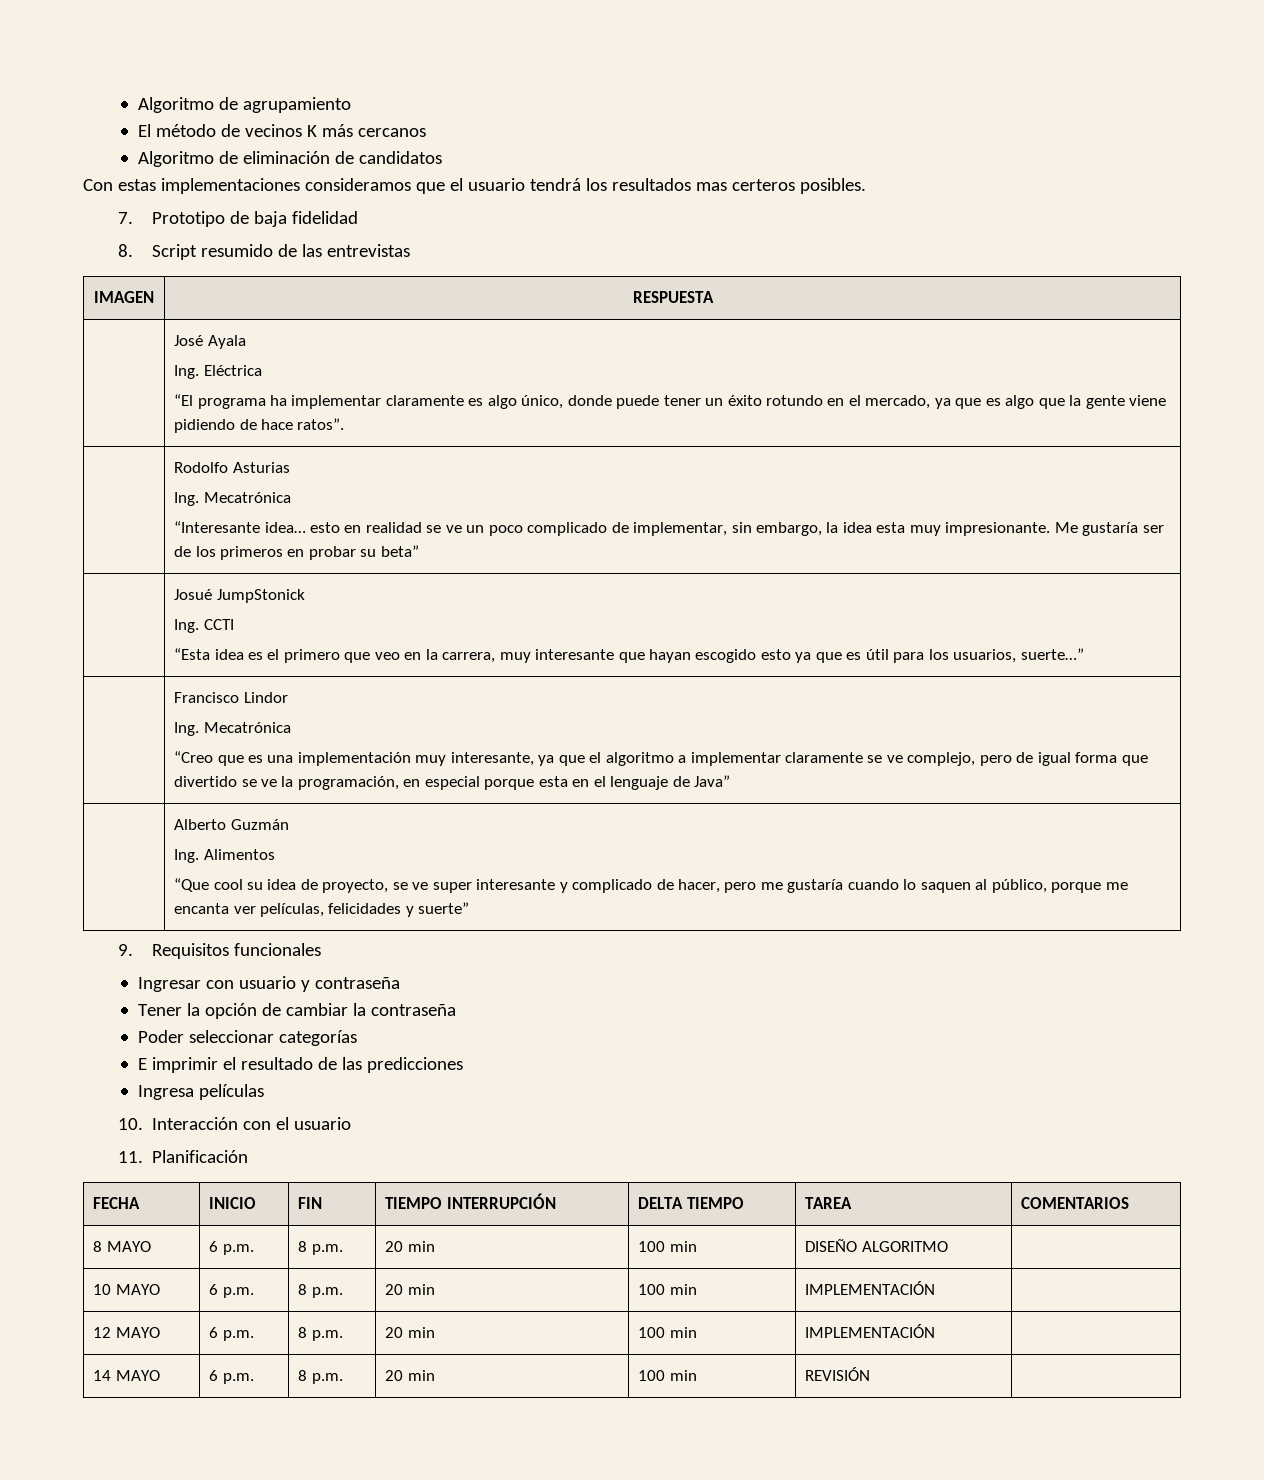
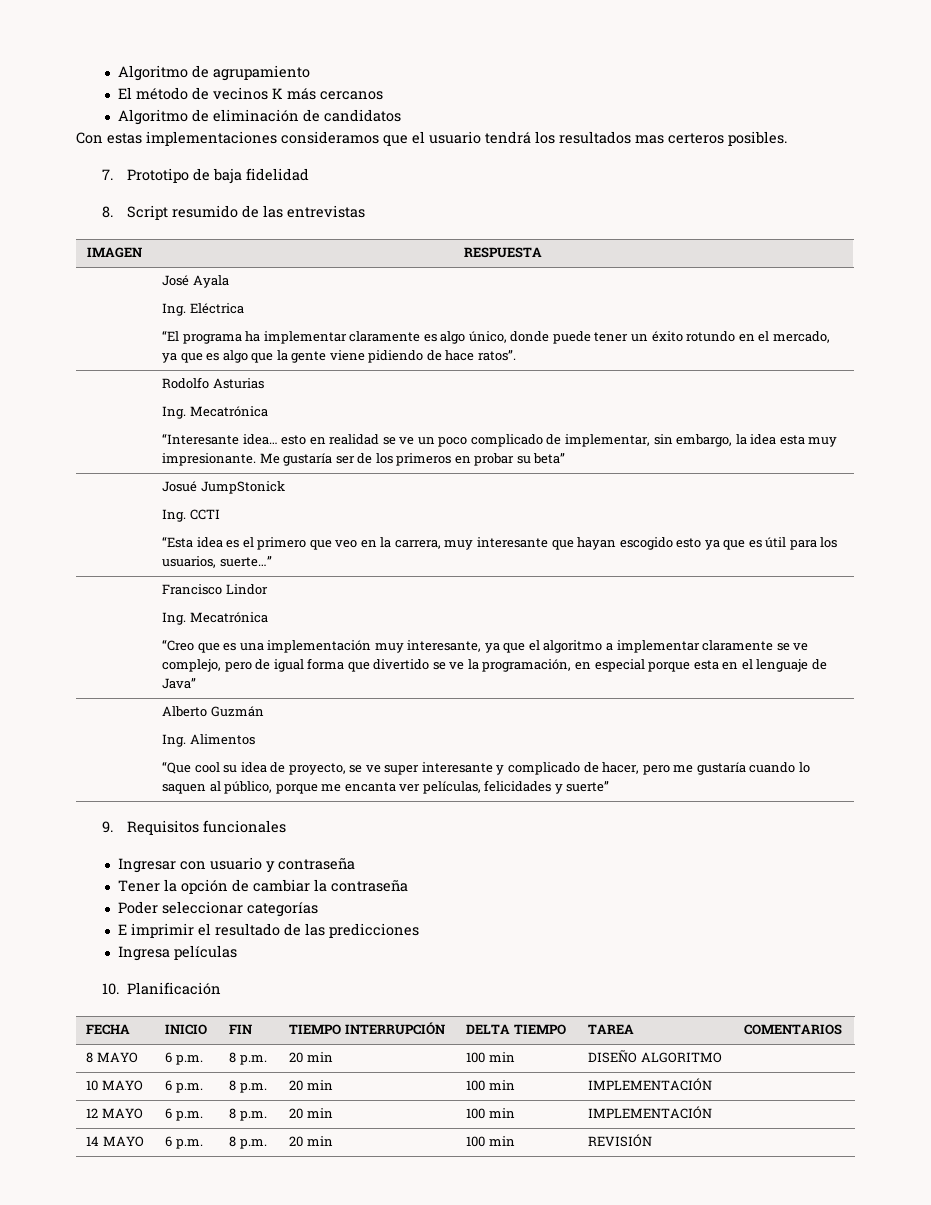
[152,1117,352,1130] [117,1151,143,1163] Interacción con el usuario // 11. -> (119, 989) none

